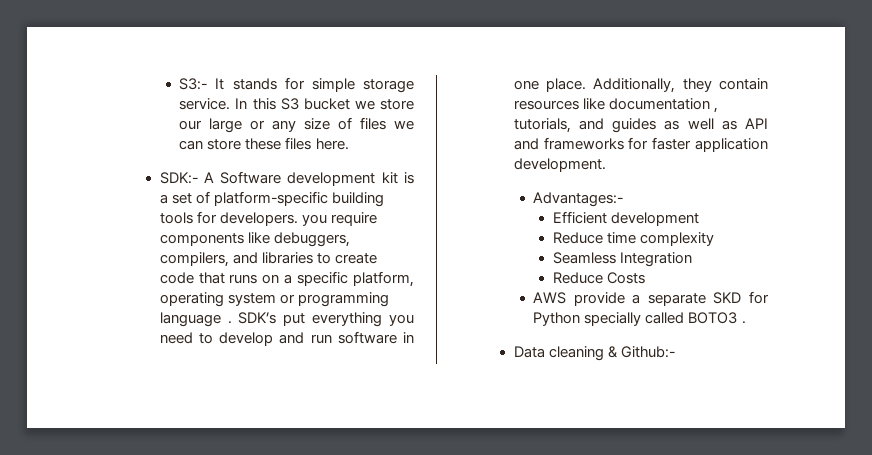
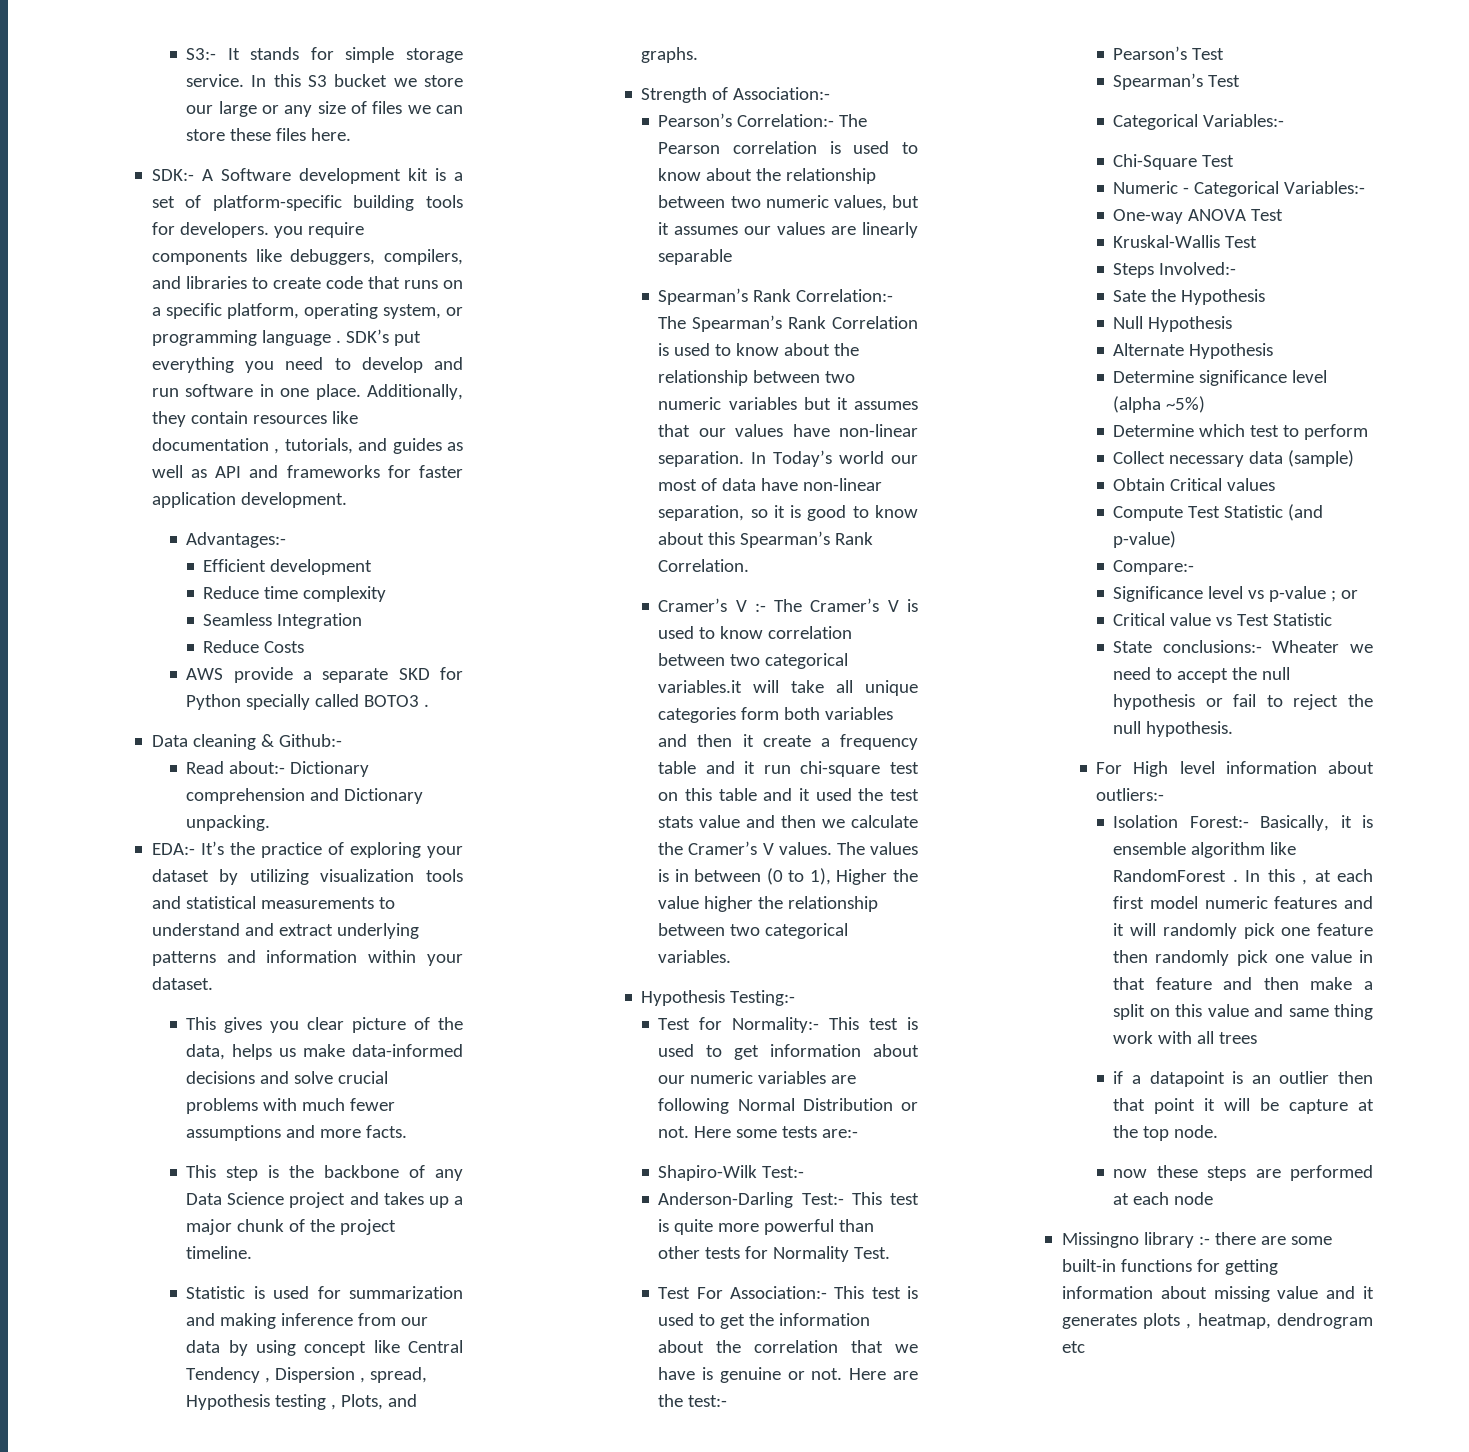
[227,293,276,306] system -> [382,304,441,319] system,
(675, 352) none -> [186,761,370,777] [186,788,424,804] [186,815,271,831] [151,841,463,858] [151,869,463,885] [151,896,395,909] [151,923,419,939] [151,950,463,966] [151,977,213,990] [186,1017,464,1033] [186,1044,463,1060] [186,1071,389,1084] [186,1098,396,1114] [186,1125,408,1141] [186,1165,464,1181] [186,1192,464,1208] [186,1219,397,1235] [186,1246,253,1259] [186,1286,463,1299] [186,1313,429,1329] [186,1340,463,1356] [186,1367,428,1383] [186,1394,418,1410] [641,47,699,63] [641,87,831,103] [658,113,868,127] [658,141,918,154] [658,168,877,184] [658,195,919,211] [658,222,918,238] [658,249,733,265] [658,288,894,305] [658,315,918,332] [658,343,860,356] [658,370,856,386] [658,397,918,410] [658,424,918,437] [658,450,918,467] [658,478,883,491] [658,505,918,521] [658,531,874,548] [658,559,750,572] [658,598,918,612] [658,626,853,639] [658,653,849,669] [658,680,918,696] [658,707,894,723] [658,734,918,750] [658,761,919,777] [658,788,919,801] [658,815,918,828] [658,841,918,855] [658,868,918,885] [658,896,879,912] [658,923,849,939] [658,950,732,963] [641,990,796,1006] [658,1017,918,1033] [658,1044,919,1060] [658,1071,857,1084] [658,1098,918,1114] [658,1126,859,1138] [658,1165,805,1181] [658,1192,919,1208] [658,1219,875,1235] [658,1246,891,1262] [658,1286,918,1299] [658,1313,871,1329] [658,1340,918,1353] [658,1367,918,1383] [658,1394,728,1407] [1113,46,1225,60] [1113,73,1241,90] [1113,114,1285,130] [1113,154,1235,170] [1113,181,1366,197] [1113,209,1284,224] [1113,235,1258,248] [1113,262,1237,278] [1113,289,1266,305] [1113,316,1233,332] [1113,343,1274,359] [1113,370,1328,386] [1113,396,1206,413] [1113,424,1369,440] [1113,450,1355,467] [1113,478,1276,491] [1113,504,1324,521] [1113,531,1177,548] [1113,560,1195,575] [1113,586,1359,602] [1113,613,1333,626] [1113,640,1373,653] [1113,667,1291,683] [1113,694,1373,710] [1113,721,1234,737] [1096,761,1374,777] [1096,788,1165,801] [1113,815,1373,831] [1113,842,1297,858] [1113,869,1373,885] [1113,896,1373,909] [1113,923,1373,939] [1113,950,1373,966] [1113,977,1373,990] [1113,1004,1373,1020] [1113,1031,1258,1044] [1113,1071,1373,1087] [1113,1098,1374,1114] [1113,1125,1219,1141] [1113,1165,1373,1181] [1113,1192,1214,1205] [1061,1232,1332,1248] [1061,1259,1278,1275] [1061,1286,1374,1302] [1061,1313,1373,1329] [1061,1341,1085,1353] // Read about:- Dictionary comprehension and Dictionary unpacking. // EDA:- It’s the practice of exploring your dataset by utilizing visualization tools and statistical measurements to understand and extract underlying patterns and information within your dataset. // This gives you clear picture of the data, helps us make data-informed decisions and solve crucial problems with much fewer assumptions and more facts. // This step is the backbone of any Data Science project and takes up a major chunk of the project timeline. // Statistic is used for summarization and making inference from our data by using concept like Central Tendency , Dispersion , spread, Hypothesis testing , Plots, and graphs. // Strength of Association:- // Pearson’s Correlation:- The Pearson correlation is used to know about the relationship between two numeric values, but it assumes our values are linearly separable // Spearman’s Rank Correlation:- The Spearman’s Rank Correlation is used to know about the relationship between two numeric variables but it assumes that our values have non-linear separation. In Today’s world our most of data have non-linear separation, so it is good to know about this Spearman’s Rank Correlation. // Cramer’s V :- The Cramer’s V is used to know correlation between two categorical variables.it will take all unique categories form both variables and then it create a frequency table and it run chi-square test on this table and it used the test stats value and then we calculate the Cramer’s V values. The values is in between (0 to 1), Higher the value higher the relationship between two categorical variables. // Hypothesis Testing:- // Test for Normality:- This test is used to get information about our numeric variables are following Normal Distribution or not. Here some tests are:- // Shapiro-Wilk Test:- // Anderson-Darling Test:- This test is quite more powerful than other tests for Normality Test. // Test For Association:- This test is used to get the information about the correlation that we have is genuine or not. Here are the test:- // Pearson’s Test // Spearman’s Test // Categorical Variables:- // Chi-Square Test // Numeric - Categorical Variables:- // One-way ANOVA Test // Kruskal-Wallis Test // Steps Involved:- // Sate the Hypothesis // Null Hypothesis // Alternate Hypothesis // Determine significance level (alpha ~5%) // Determine which test to perform // Collect necessary data (sample) // Obtain Critical values // Compute Test Statistic (and p-value) // Compare:- // Significance level vs p-value ; or // Critical value vs Test Statistic // State conclusions:- Wheater we need to accept the null hypothesis or fail to reject the null hypothesis. // For High level information about outliers:- // Isolation Forest:- Basically, it is ensemble algorithm like RandomForest . In this , at each first model numeric features and it will randomly pick one feature then randomly pick one value in that feature and then make a split on this value and same thing work with all trees // if a datapoint is an outlier then that point it will be capture at the top node. // now these steps are performed at each node // Missingno library :- there are some built-in functions for getting information about missing value and it generates plots , heatmap, dendrogram etc

